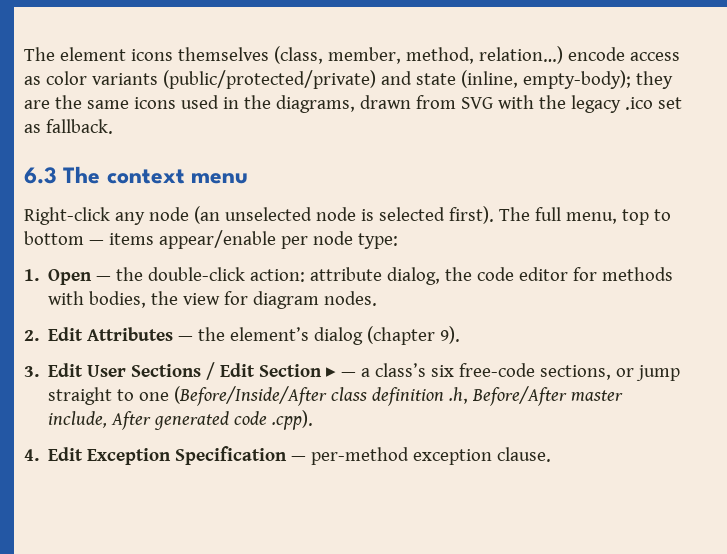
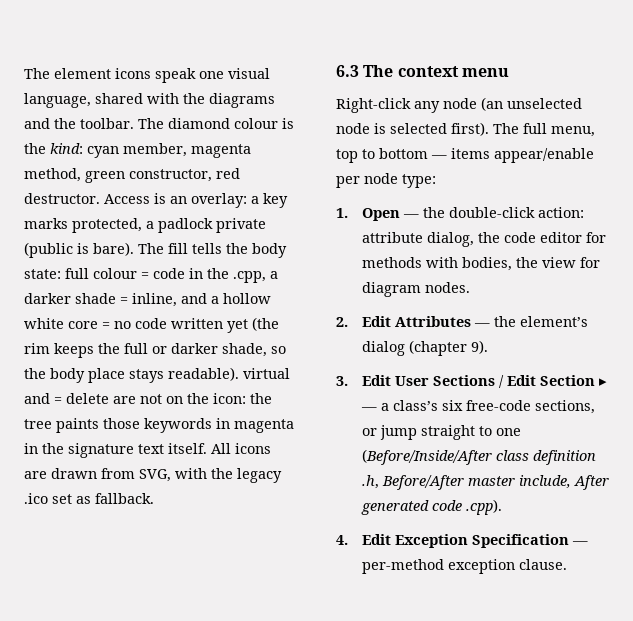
[177,46,680,64] [24,70,673,89] [24,95,355,113] themselves (class, member, method, relation…) encode access as color variants (public/protected/private) and state (inline, empty-body); they are the same icons used in the diagrams, -> [155,68,270,83] [24,93,275,108] [24,118,294,129] [24,143,251,158] [24,168,240,183] [24,193,288,208] [24,218,266,233] [24,242,287,258] [24,268,278,283] [24,293,271,307] [24,317,279,333] [24,343,286,358] [24,367,290,383] [24,393,272,404] [24,418,294,433] [24,443,271,458] [24,471,47,479] speak one visual language, shared with the diagrams and the toolbar. The diamond colour is the kind: cyan member, magenta method, green constructor, red destructor. Access is an overlay: a key marks protected, a padlock private (public is bare). The fill tells the body state: full colour = code in the .cpp, a darker shade = inline, and a hollow white core = no code written yet (the rim keeps the full or darker shade, so the body place stays readable). virtual and = delete are not on the icon: the tree paints those keywords in magenta in the signature text itself. All icons are
[460,97,493,109] SVG -> [139,469,171,482] SVG,

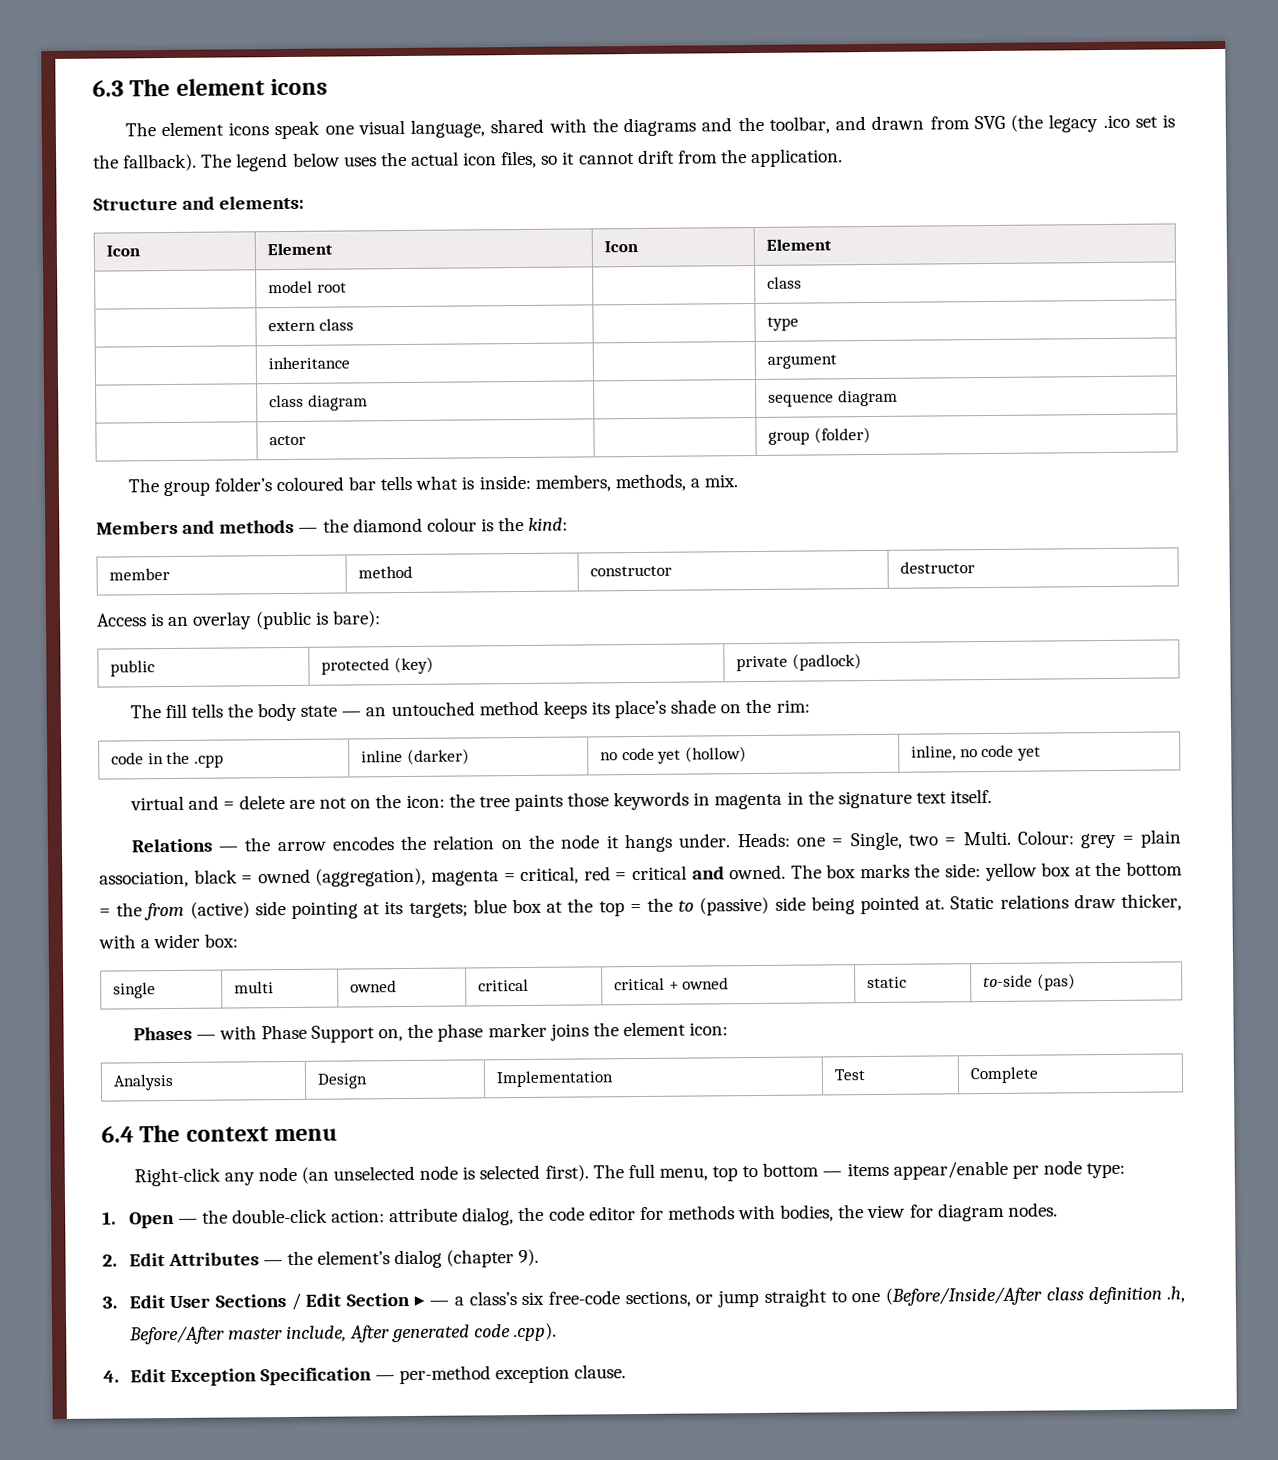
(24, 73) none -> [92,78,329,97] 6.3 The element icons //
[80,118,164,129] toolbar. The -> [768,114,1175,134] [93,148,844,172] [93,195,305,211] [106,245,141,257] [267,242,334,256] [604,240,639,253] [766,238,833,251] [268,280,347,294] [767,276,803,289] [268,318,354,332] [767,316,800,331] [268,356,351,370] [767,354,838,369] [269,394,368,411] [768,389,898,407] [269,434,307,446] [768,427,871,445] [127,473,739,497] [96,518,349,535] toolbar, and drawn from SVG (the legacy .ico set is the fallback). The legend below uses the actual icon files, so it cannot drift from the application. // Structure and elements: // Icon | Element | Icon | Element // | model root | | class // | extern class | | type // | inheritance | | argument // | class diagram | | sequence diagram // | actor | | group (folder) // The group folder’s coloured bar tells what is inside: members, methods, a mix. // Members and methods — the
[87,143,251,158] [24,168,240,183] [24,193,288,208] [24,218,266,233] [24,242,134,258] cyan member, magenta method, green constructor, red destructor. Access is an overlay: a key marks protected, a padlock private (public is bare). -> [109,567,171,581] [358,565,414,579] [590,565,673,577] [900,561,976,574] [96,610,381,630] [110,660,156,677] [321,656,434,675] [736,653,862,672] // member | method | constructor | destructor // Access is an overlay (public is bare): // public | protected (key) | private (padlock) //
[24,268,278,283] [24,293,271,307] [24,317,279,333] [24,343,286,358] [24,367,239,383] state: full colour = code in the .cpp, a darker shade = inline, and a hollow white core = no code written yet (the rim keeps the full or darker shade, so the body place stays readable). -> [300,698,810,719] [111,751,224,768] [361,748,470,765] [600,746,747,764] [911,744,1041,761] state — an untouched method keeps its place’s shade on the rim: // code in the .cpp | inline (darker) | no code yet (hollow) | inline, no code yet //
[211,443,271,454] [24,468,282,483] [24,493,154,504] [336,65,359,77] All icons are drawn from SVG, with the legacy .ico set as fallback. // 6.3 -> [130,829,1182,853] [99,861,1184,888] [99,893,1183,921] [98,933,239,949] [113,982,157,999] [234,981,275,994] [350,980,398,993] [478,978,530,992] [614,977,730,991] [867,976,908,989] [983,973,1076,991] [132,1021,729,1043] [113,1073,175,1091] [317,1073,369,1089] [496,1070,615,1088] [834,1069,867,1081] [970,1066,1040,1084] [101,1125,134,1143] // Relations — the arrow encodes the relation on the node it hangs under. Heads: one = Single, two = Multi. Colour: grey = plain association, black = owned (aggregation), magenta = critical, red = critical and owned. The box marks the side: yellow box at the bottom = the from (active) side pointing at its targets; blue box at the top = the to (passive) side being pointed at. Static relations draw thicker, with a wider box: // single | multi | owned | critical | critical + owned | static | to-side (pas) // Phases — with Phase Support on, the phase marker joins the element icon: // Analysis | Design | Implementation | Test | Complete // 6.4

